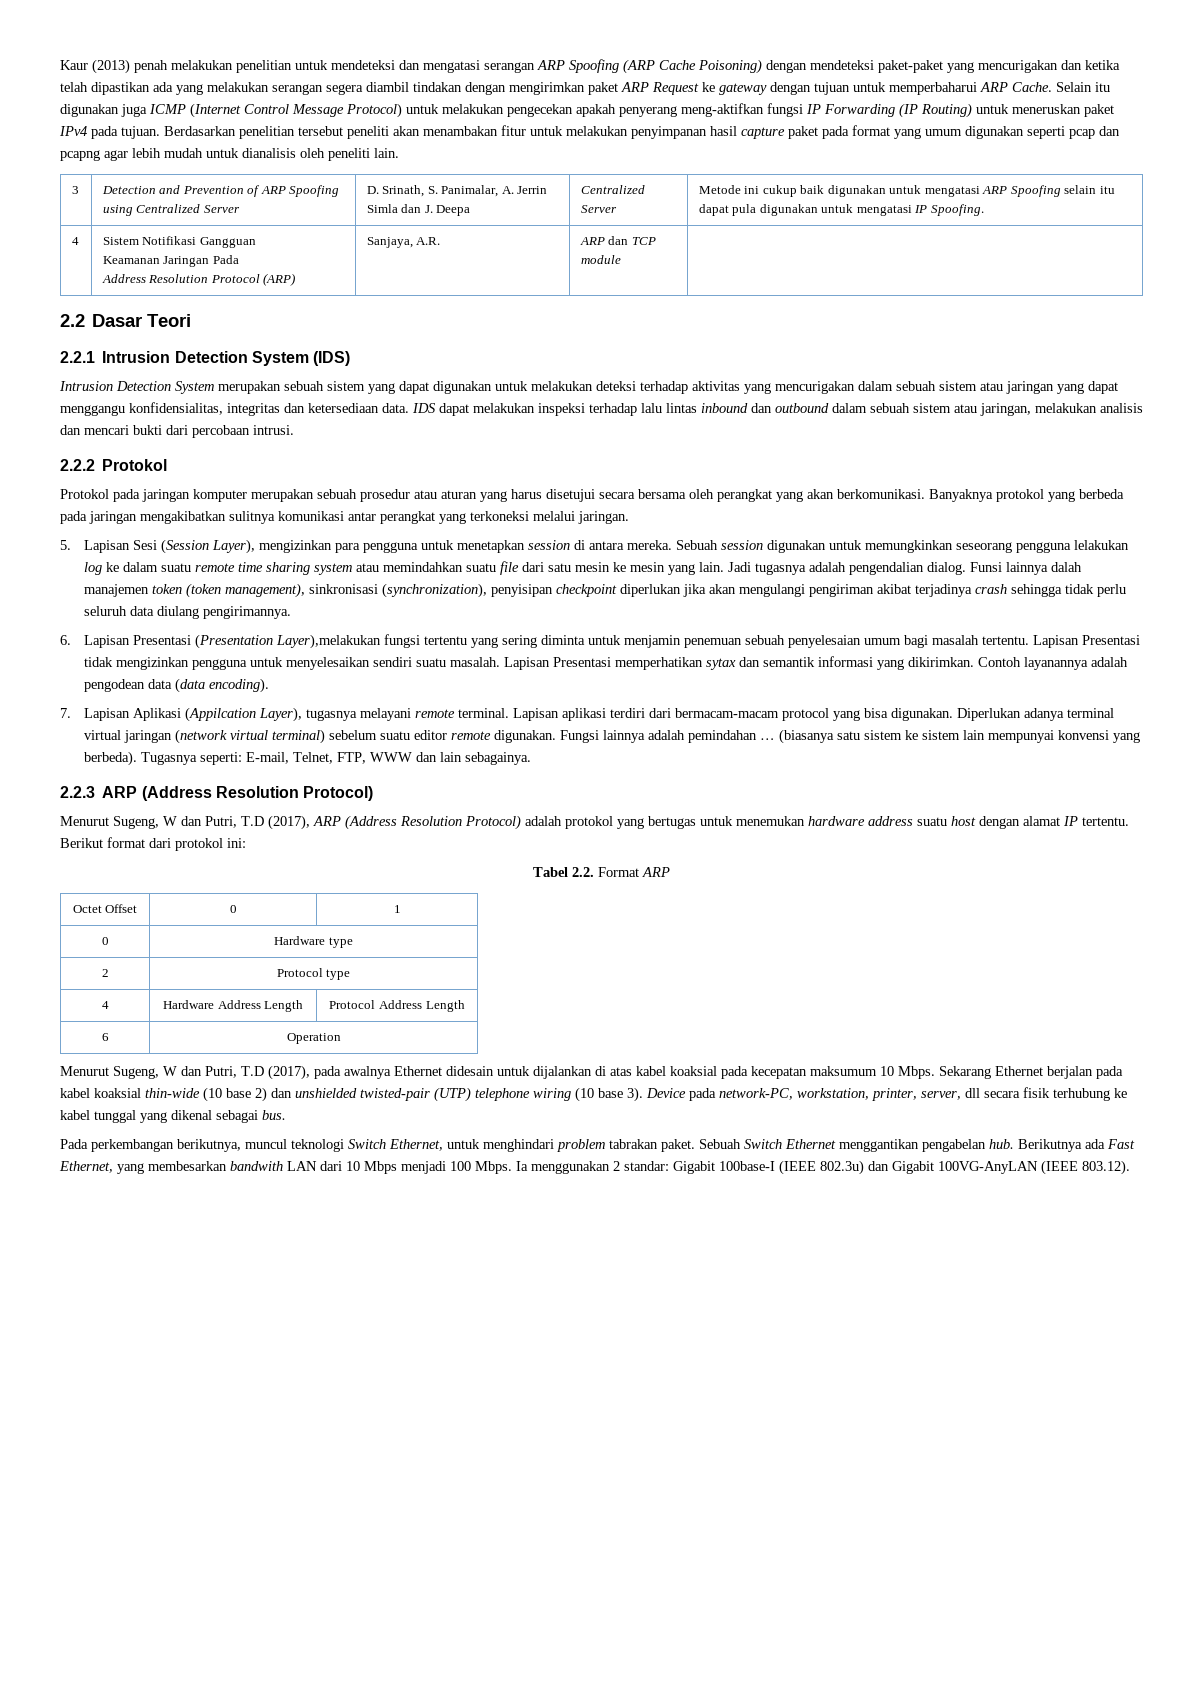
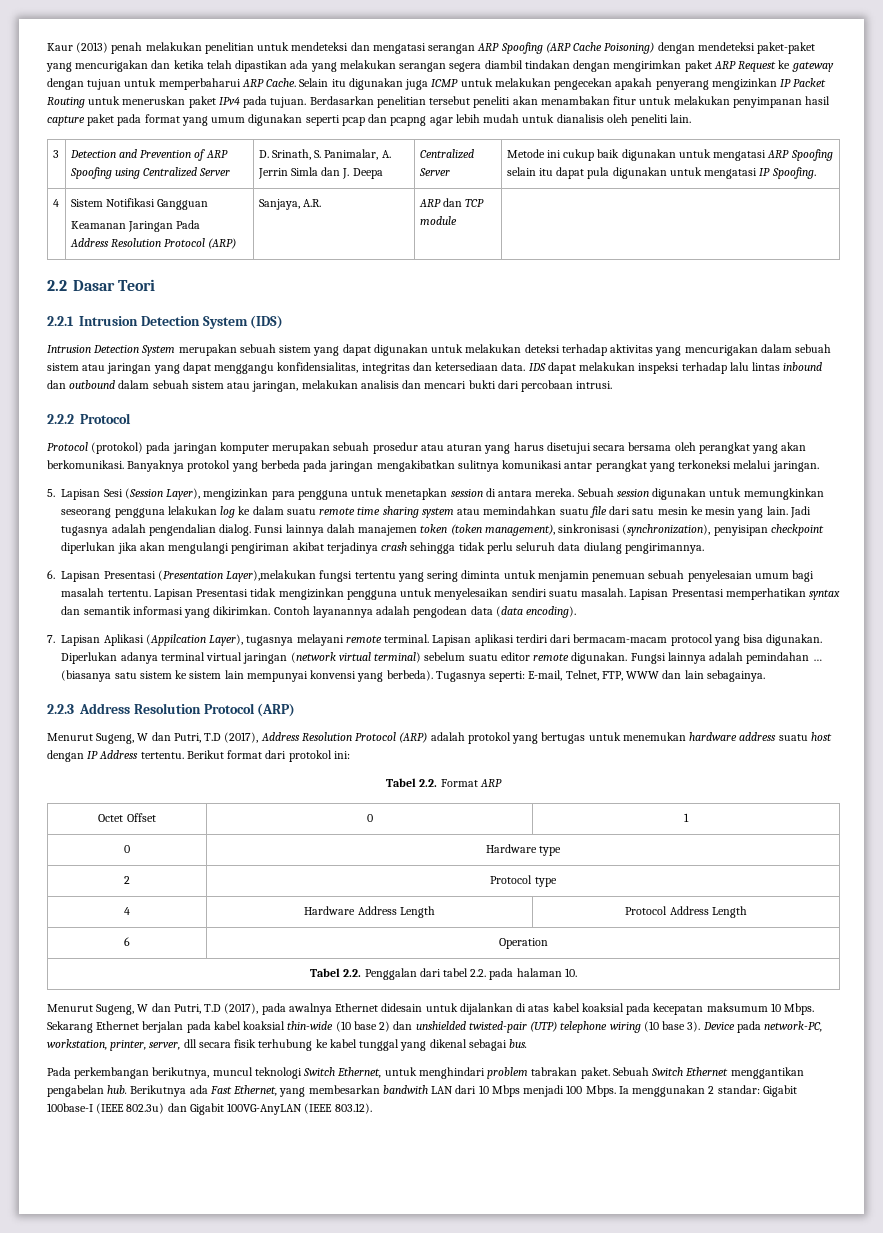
[190,103,402,118] (Internet Control Message Protocol) -> (459, 83) none
[681,103,972,118] meng-aktifkan fungsi IP Forwarding (IP Routing) -> [711,78,827,90] [47,97,85,108] mengizinkan IP Packet Routing
[102,459,168,471] [60,489,109,499] Protokol // Protokol -> [80,413,131,424] [47,442,144,454] Protocol // Protocol (protokol)
[706,658,737,670] sytax -> [809,589,841,600] syntax
[102,786,374,801] [60,815,521,830] ARP (Address Resolution Protocol) // Menurut Sugeng, W dan Putri, T.D (2017), ARP (Address Resolution Protocol) -> [79,703,296,717] [47,732,428,744] Address Resolution Protocol (ARP) // Menurut Sugeng, W dan Putri, T.D (2017), Address Resolution Protocol (ARP)
[1023,816,1078,826] alamat IP -> [87,750,139,759] IP Address
(341, 1038) none -> [310,968,577,980] // Tabel 2.2. Penggalan dari tabel 2.2. pada halaman 10.

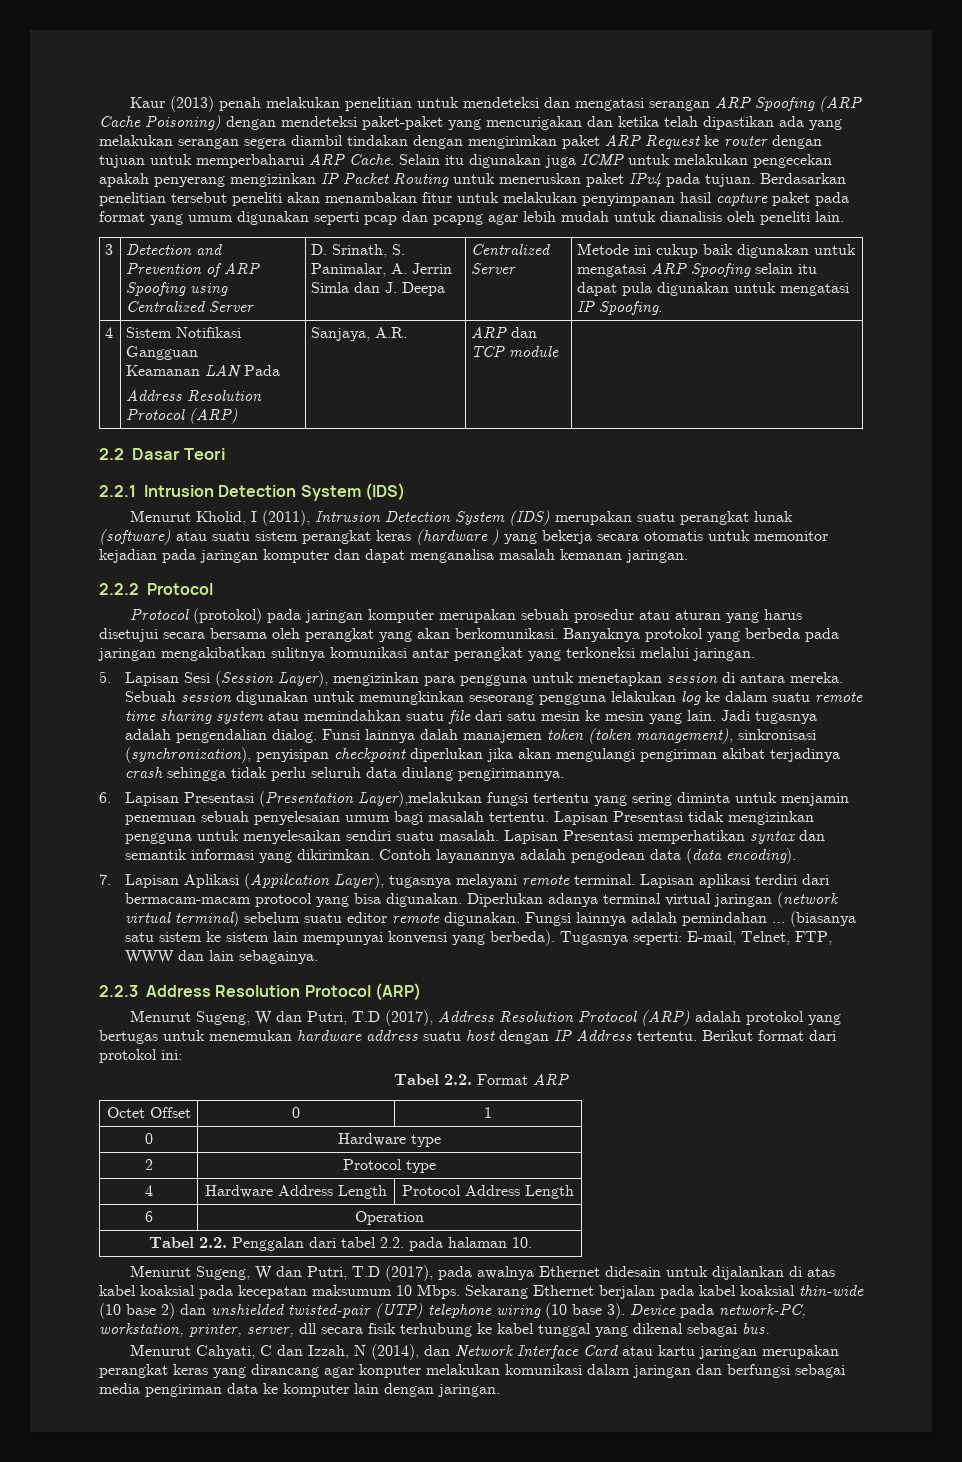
[791,61,834,72] gateway -> [724,136,768,146] router
[127,221,173,232] Jaringan -> [205,364,242,378] LAN
[47,344,832,356] [47,362,823,374] [47,380,613,392] Intrusion Detection System merupakan sebuah sistem yang dapat digunakan untuk melakukan deteksi terhadap aktivitas yang mencurigakan dalam sebuah sistem atau jaringan yang dapat menggangu konfidensialitas, integritas dan ketersediaan data. IDS dapat melakukan inspeksi terhadap lalu lintas inbound dan outbound dalam sebuah sistem atau jaringan, melakukan analisis dan mencari bukti dari percobaan intrusi. -> [129,510,793,526] [99,529,828,545] [99,549,688,563] Menurut Kholid, I (2011), Intrusion Detection System (IDS) merupakan suatu perangkat lunak (software) atau suatu sistem perangkat keras (hardware ) yang bekerja secara otomatis untuk memonitor kejadian pada jaringan komputer dan dapat menganalisa masalah kemanan jaringan.
[47,1067,804,1079] [47,1085,797,1097] [47,1103,372,1115] Pada perkembangan berikutnya, muncul teknologi Switch Ethernet, untuk menghindari problem tabrakan paket. Sebuah Switch Ethernet menggantikan pengabelan hub. Berikutnya ada Fast Ethernet, yang membesarkan bandwith LAN dari 10 Mbps menjadi 100 Mbps. Ia menggunakan 2 standar: Gigabit 100base-I (IEEE 802.3u) dan Gigabit 100VG-AnyLAN (IEEE 803.12). -> [129,1344,839,1360] [99,1364,845,1378] [99,1383,500,1397] Menurut Cahyati, C dan Izzah, N (2014), dan Network Interface Card atau kartu jaringan merupakan perangkat keras yang dirancang agar konputer melakukan komunikasi dalam jaringan dan berfungsi sebagai media pengiriman data ke komputer lain dengan jaringan.

